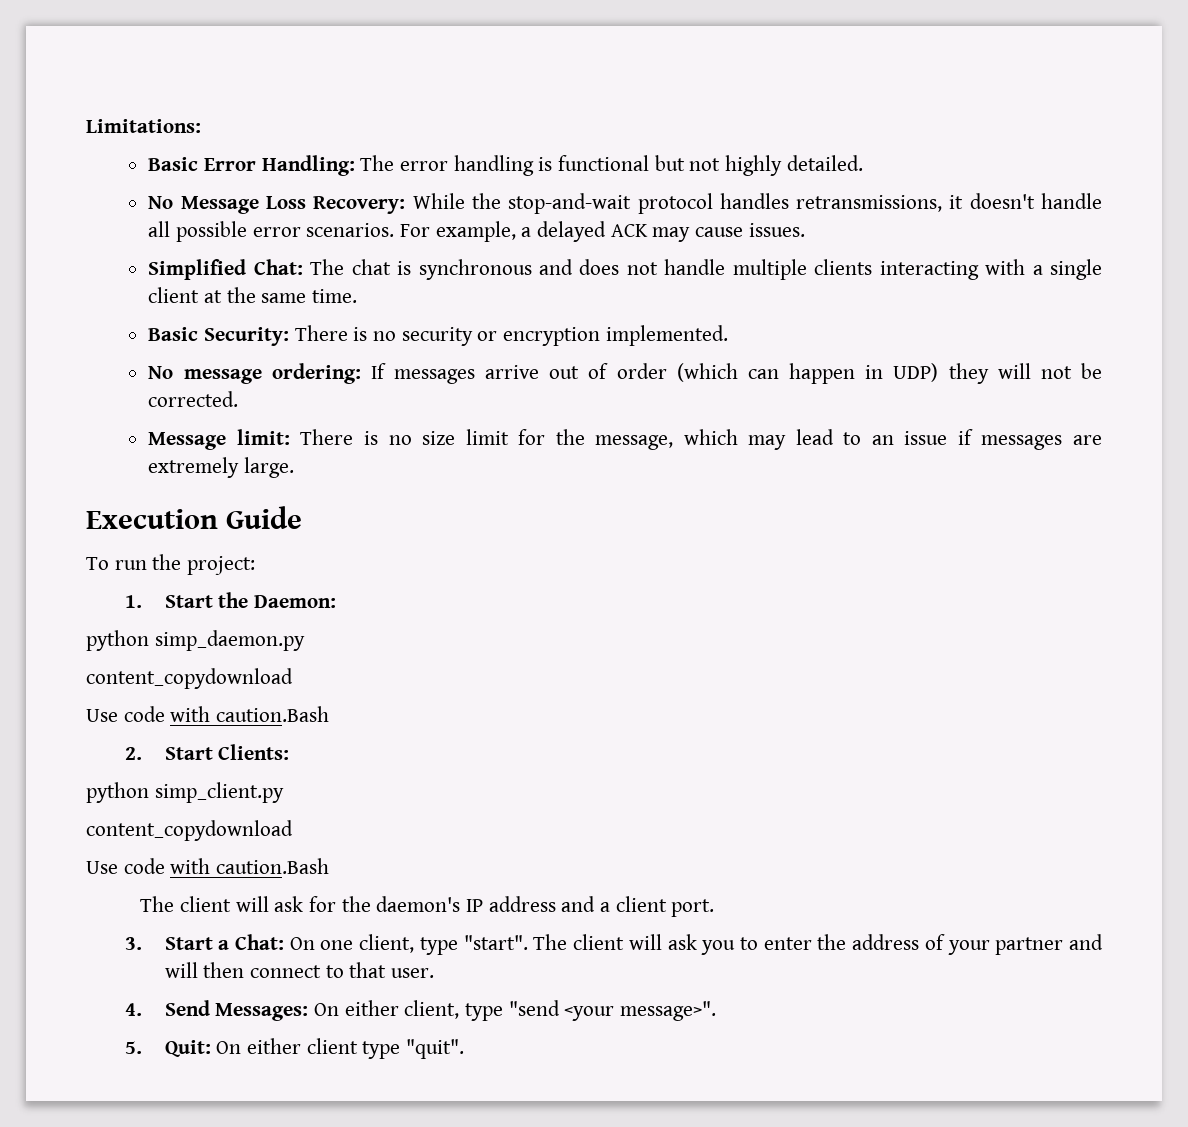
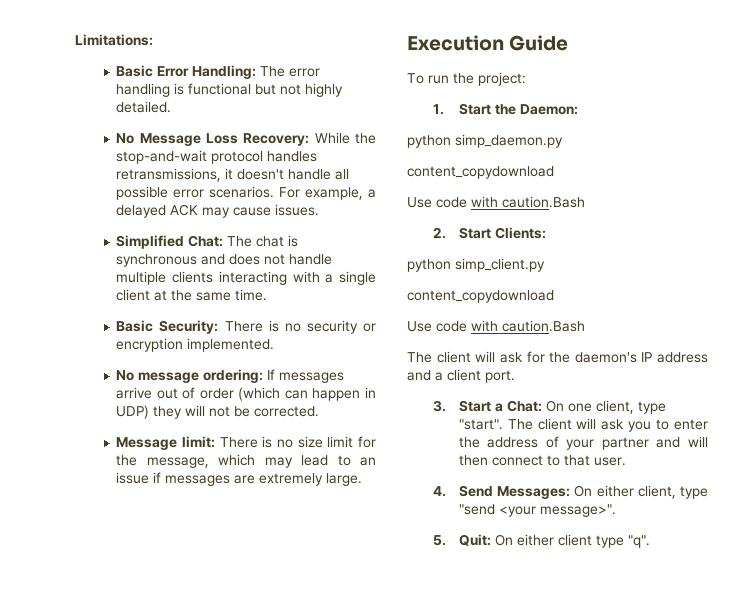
[405,1039,464,1059] "quit". -> [627,535,650,548] "q".

